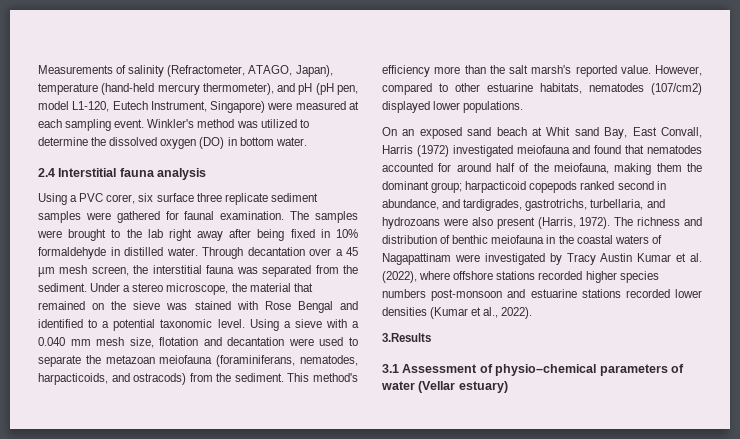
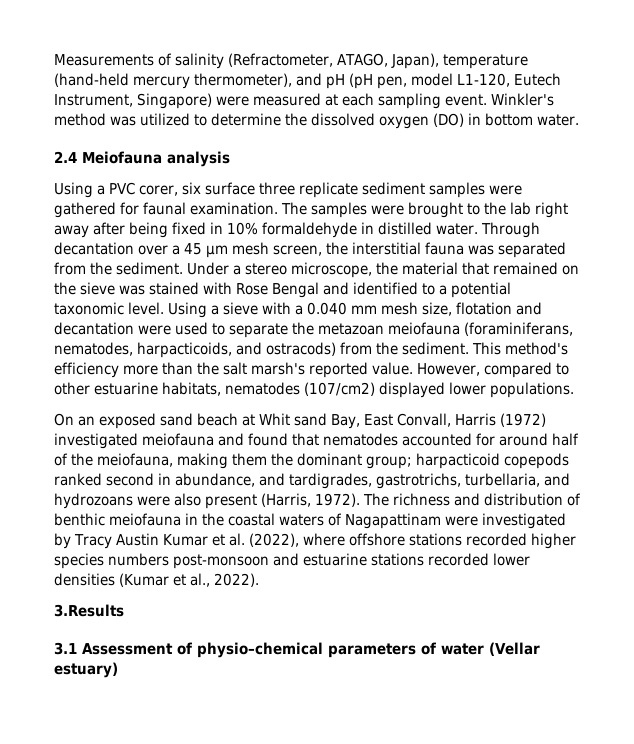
[58,168,155,177] Interstitial fauna -> [82,151,162,164] Meiofauna

